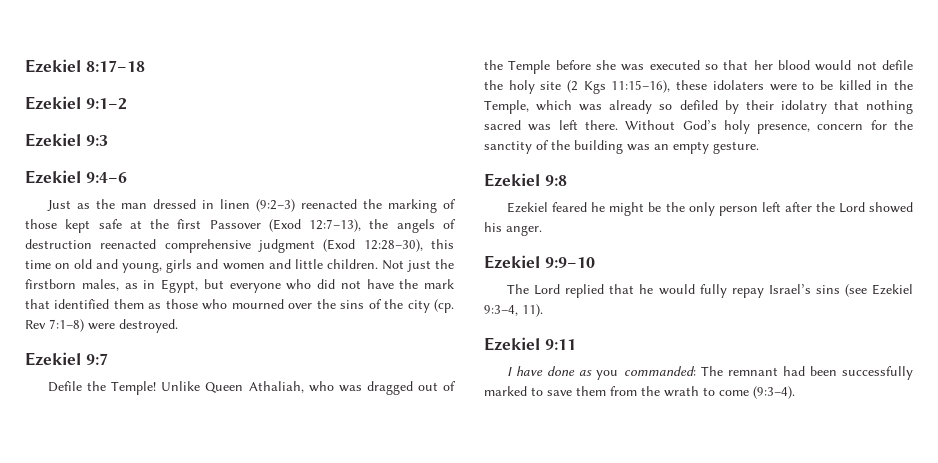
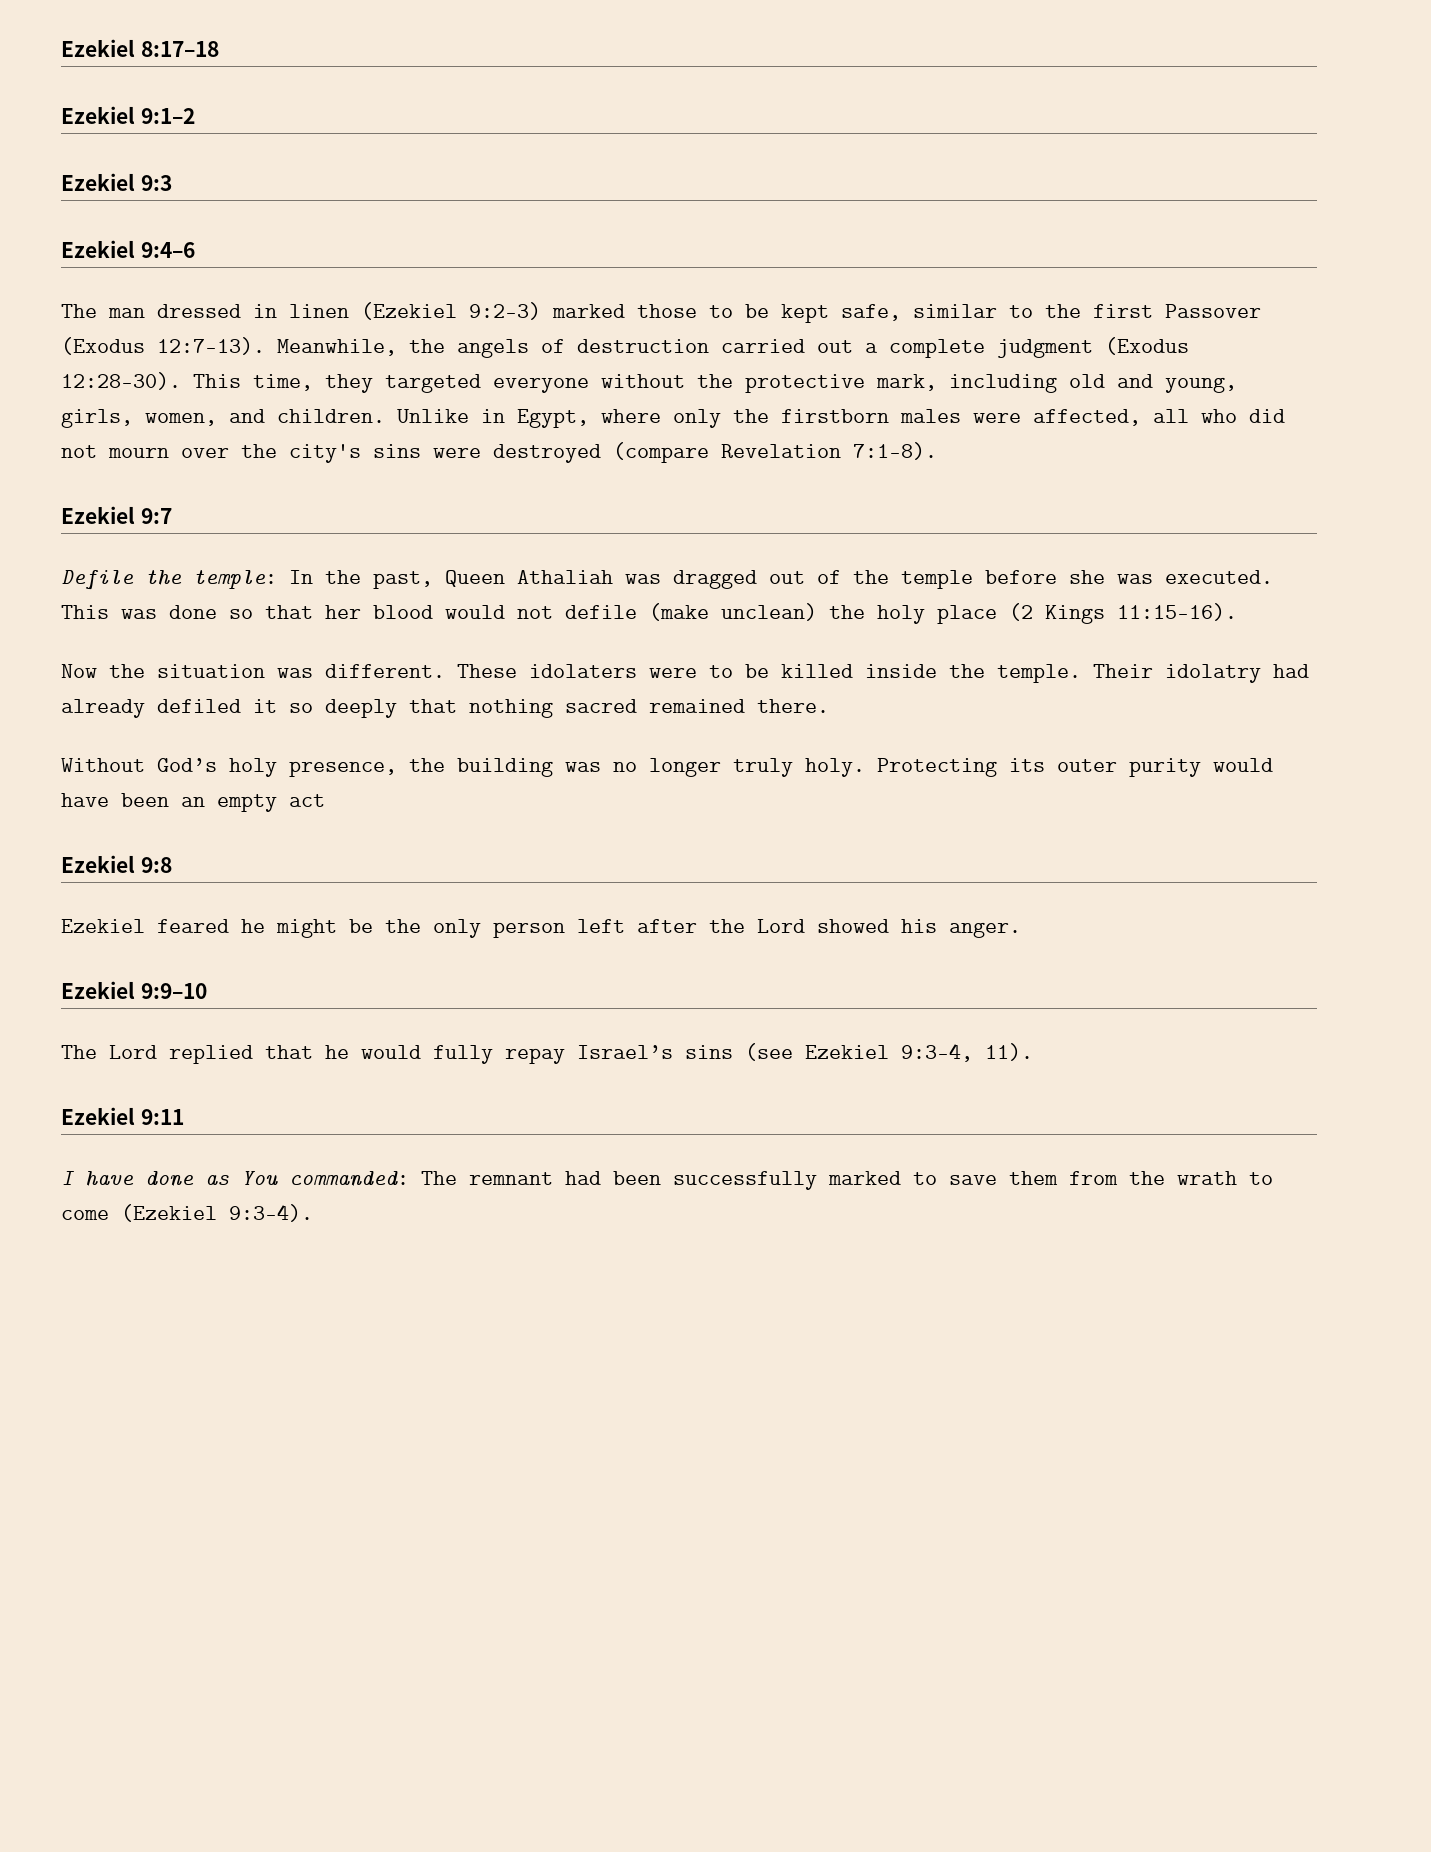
[47,199,116,211] Just as the -> [61,304,97,318] The
[256,199,456,213] [25,219,456,233] [25,239,454,253] [25,259,455,273] [25,279,454,293] [25,299,454,313] [25,319,178,333] [25,352,108,366] [48,381,334,395] (9:2–3) reenacted the marking of those kept safe at the first Passover (Exod 12:7–13), the angels of destruction reenacted comprehensive judgment (Exod 12:28–30), this time on old and young, girls and women and little children. Not just the firstborn males, as in Egypt, but everyone who did not have the mark that identified them as those who mourned over the sins of the city (cp. Rev 7:1–8) were destroyed. // Ezekiel 9:7 // Defile the Temple! Unlike Queen Athaliah, who -> [361,302,1261,323] [61,337,1189,358] [61,372,1237,393] [61,409,1285,428] [61,442,937,463] [61,506,172,524] [61,570,613,590] (Ezekiel 9:2–3) marked those to be kept safe, similar to the first Passover (Exodus 12:7–13). Meanwhile, the angels of destruction carried out a complete judgment (Exodus 12:28–30). This time, they targeted everyone without the protective mark, including old and young, girls, women, and children. Unlike in Egypt, where only the firstborn males were affected, all who did not mourn over the city's sins were destroyed (compare Revelation 7:1–8). // Ezekiel 9:7 // Defile the temple: In the past, Queen Athaliah
[508,60,551,74] Temple -> [901,570,973,589] temple
[649,60,700,70] executed -> [1165,570,1273,584] [61,605,217,619] executed. This was done
[484,80,708,94] the holy site (2 Kgs 11:15–16), these -> [649,603,1237,624] [61,664,517,678] (make unclean) the holy place (2 Kings 11:15–16). // Now the situation was different. These
[876,80,913,90] [484,100,827,114] in the Temple, which was already so defiled by their idolatry -> [865,664,1309,683] [61,699,397,718] inside the temple. Their idolatry had already defiled it so deeply
[528,120,578,131] was left -> [649,699,745,713] remained
(618, 125) none -> (829, 706) //
[817,120,913,130] [484,140,650,154] concern for the sanctity of the building was -> [409,758,1273,777] [61,793,169,807] the building was no longer truly holy. Protecting its outer purity would have been
[713,141,759,154] gesture. -> [289,794,325,807] act
[596,370,619,380] you -> [241,1171,278,1185] You
[753,386,795,399] (9:3–4). -> [121,1204,313,1222] (Ezekiel 9:3–4).

